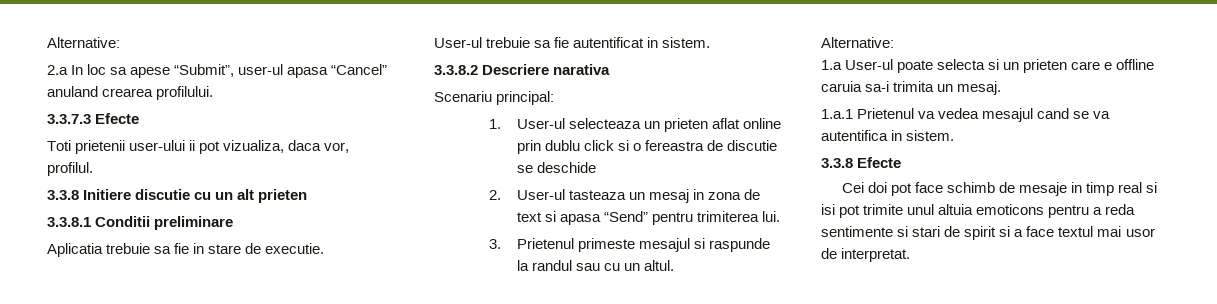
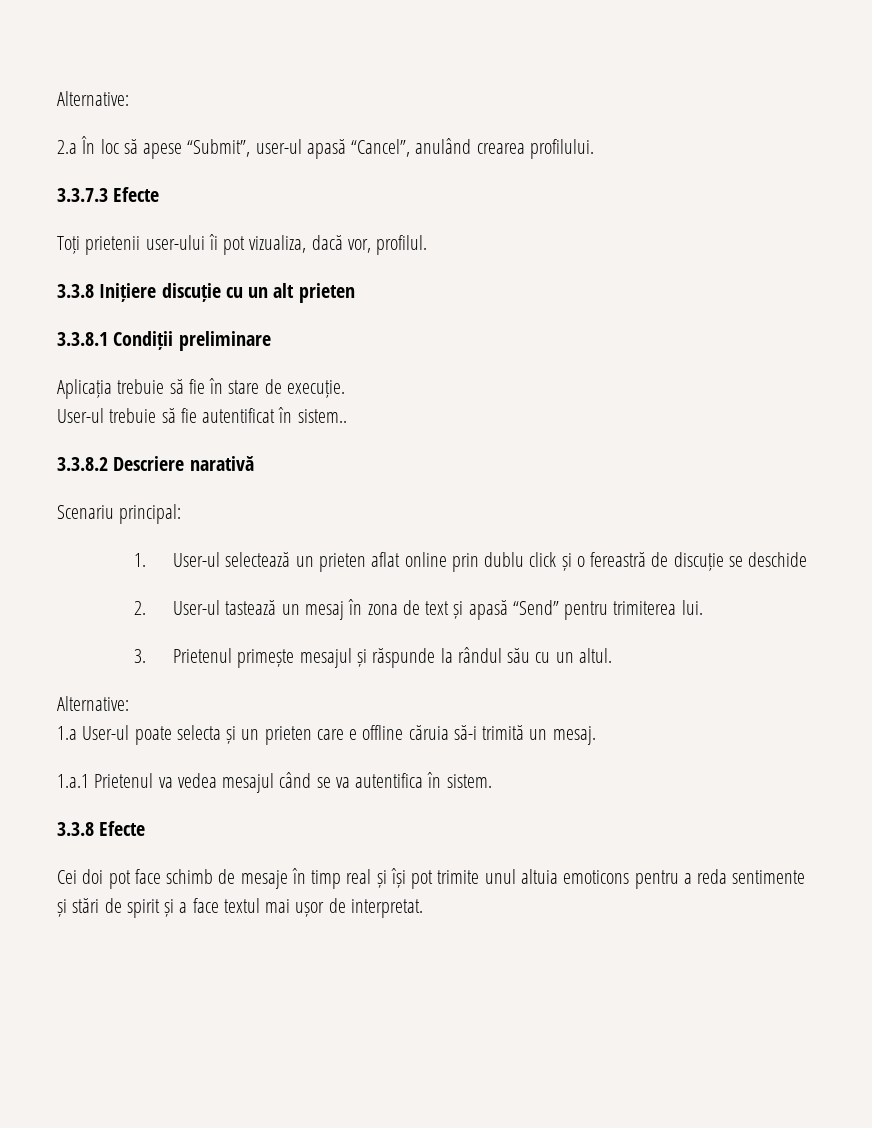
[71,64,388,78] [47,86,98,97] In loc sa apese “Submit”, user-ul apasa “Cancel” anuland -> [81,136,472,159] În loc să apese “Submit”, user-ul apasă “Cancel”, anulând
[47,140,71,151] Toti -> [57,236,80,254] Toți
[189,140,196,151] ii -> [208,234,218,250] îi
[288,140,322,151] daca -> [311,235,343,250] dacă
[83,189,191,200] Initiere discutie -> [99,283,221,302] Inițiere discuție
[95,216,151,227] Conditii -> [113,331,174,350] Condiții
[47,243,205,257] Aplicatia trebuie sa fie in -> [57,378,224,399] Aplicația trebuie să fie în
[265,243,325,254] executie. -> [286,380,345,398] execuție.
[534,40,552,48] sa -> [161,408,176,423] să
[647,37,711,48] in sistem. -> [278,407,347,423] în sistem..
[553,64,611,75] narativa -> [189,456,254,471] narativă
[568,118,641,129] selecteaza -> [225,552,291,567] selectează
[617,140,777,151] si o fereastra de discutie -> [561,552,724,571] și o fereastră de discuție
[568,190,626,200] tasteaza -> [225,600,277,615] tastează
[692,189,704,200] in -> [348,599,363,615] în
[544,211,601,225] si apasa -> [453,600,508,620] și apasă
[577,238,770,252] [516,260,600,271] primeste mesajul si raspunde la randul sau -> [237,647,531,668] primește mesajul și răspunde la rândul său
[988,59,1000,70] si -> [226,726,237,744] și
[821,81,935,92] caruia sa-i trimita -> [408,725,525,740] căruia să-i trimită
[1037,108,1070,119] cand -> [279,772,312,788] când
[891,130,903,141] in -> [427,772,442,788] în
[1070,182,1082,193] in -> [291,868,306,884] în
[1146,182,1158,193] [821,204,835,215] si isi -> [376,868,406,888] și își
[897,226,941,237] si stari -> [57,898,100,917] și stări
[999,226,1011,237] si -> [164,899,175,917] și
[1125,228,1155,237] usor -> [295,902,325,917] ușor

